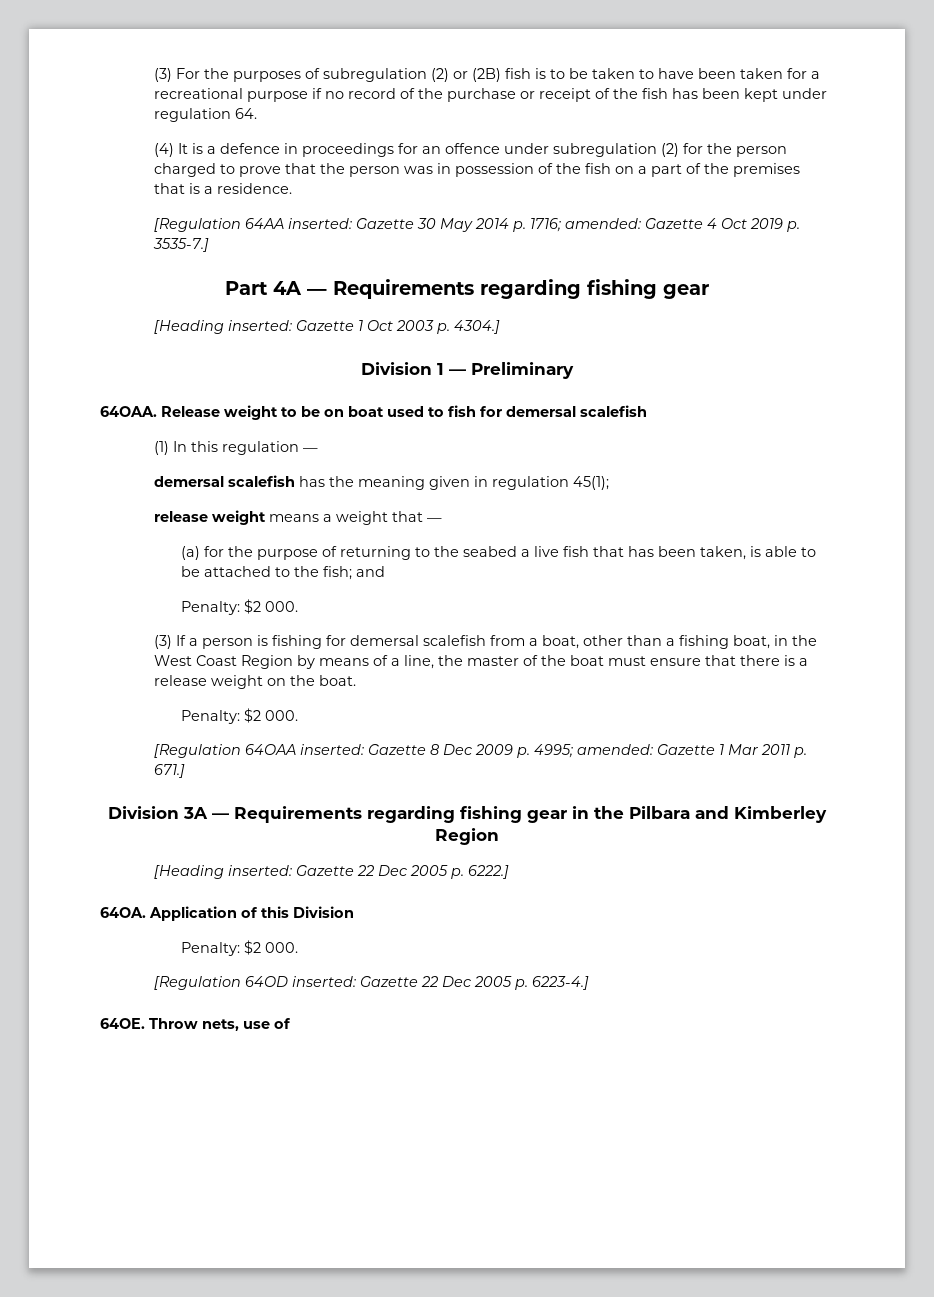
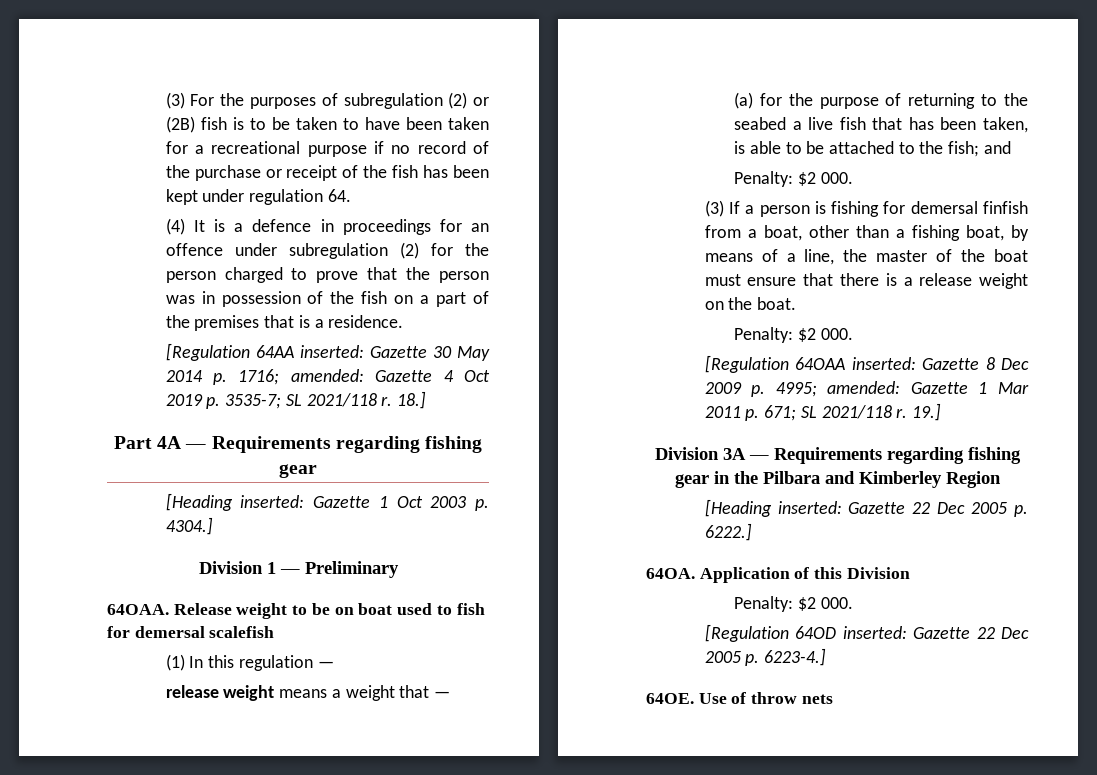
[153,238,210,252] 3535-7.] -> [225,391,427,409] 3535-7; SL 2021/118 r. 18.]
[154,475,610,490] // demersal scalefish has the meaning given in regulation 45(1); -> (334, 664) none
[423,635,487,646] scalefish -> [983,201,1028,214] finfish
[774,635,818,646] [154,655,294,669] in the West Coast Region -> (1004, 233) none
[154,764,186,778] 671.] -> [764,403,942,421] 671; SL 2021/118 r. 19.]
[149,1018,291,1031] Throw nets, use of -> [698,692,833,704] Use of throw nets

